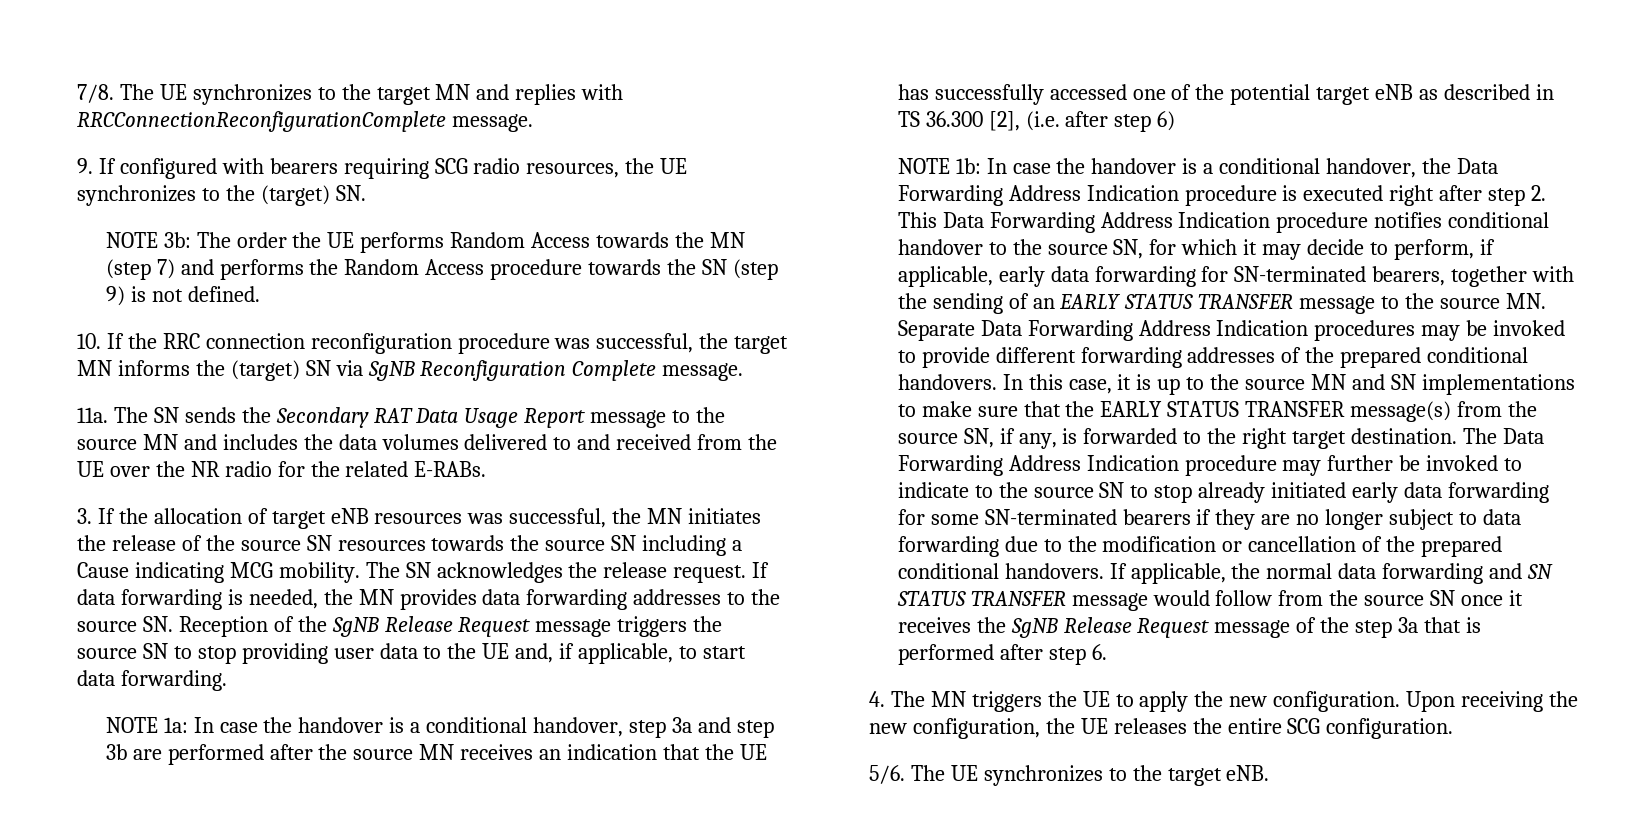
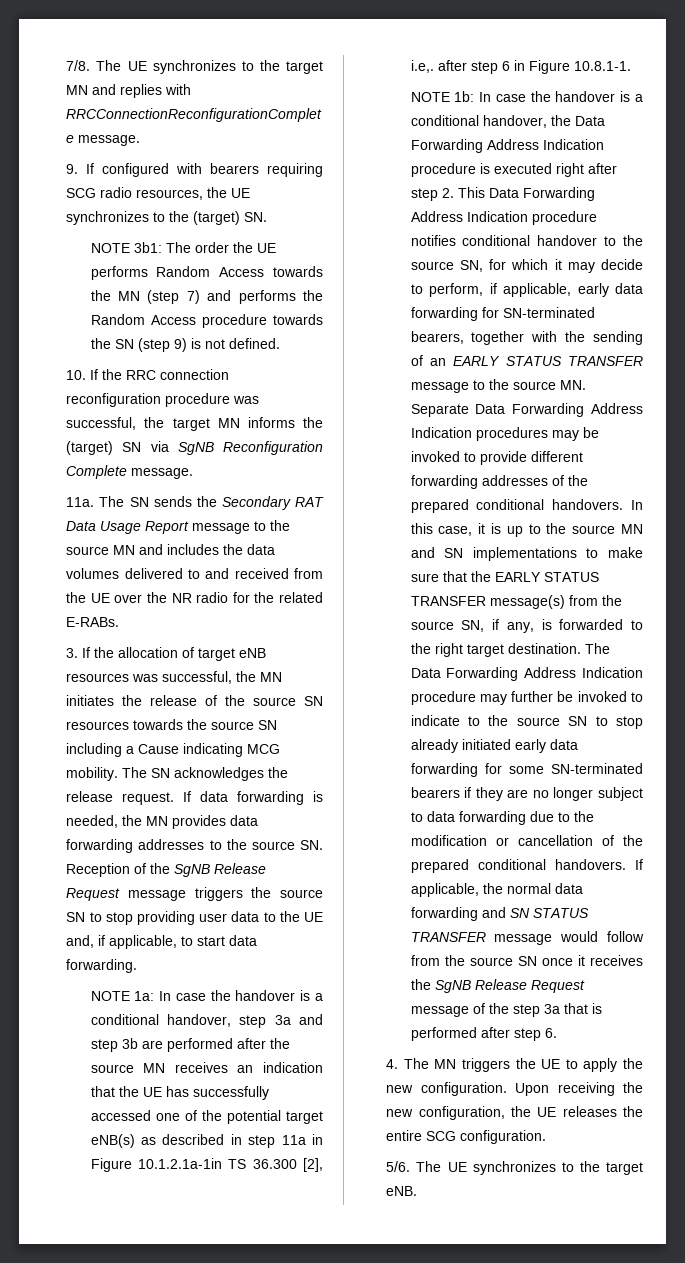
[163,232,191,248] 3b: -> [133,242,162,253] 3b1:
[1375,84,1414,100] eNB -> [90,1134,135,1148] eNB(s)
(1555, 92) none -> [248,1134,323,1148] [90,1158,222,1172] step 11a in Figure 10.1.2.1a-1in
[1025,111,1176,132] (i.e. after step 6) -> [410,60,631,74] i.e,. after step 6 in Figure 10.8.1-1.

